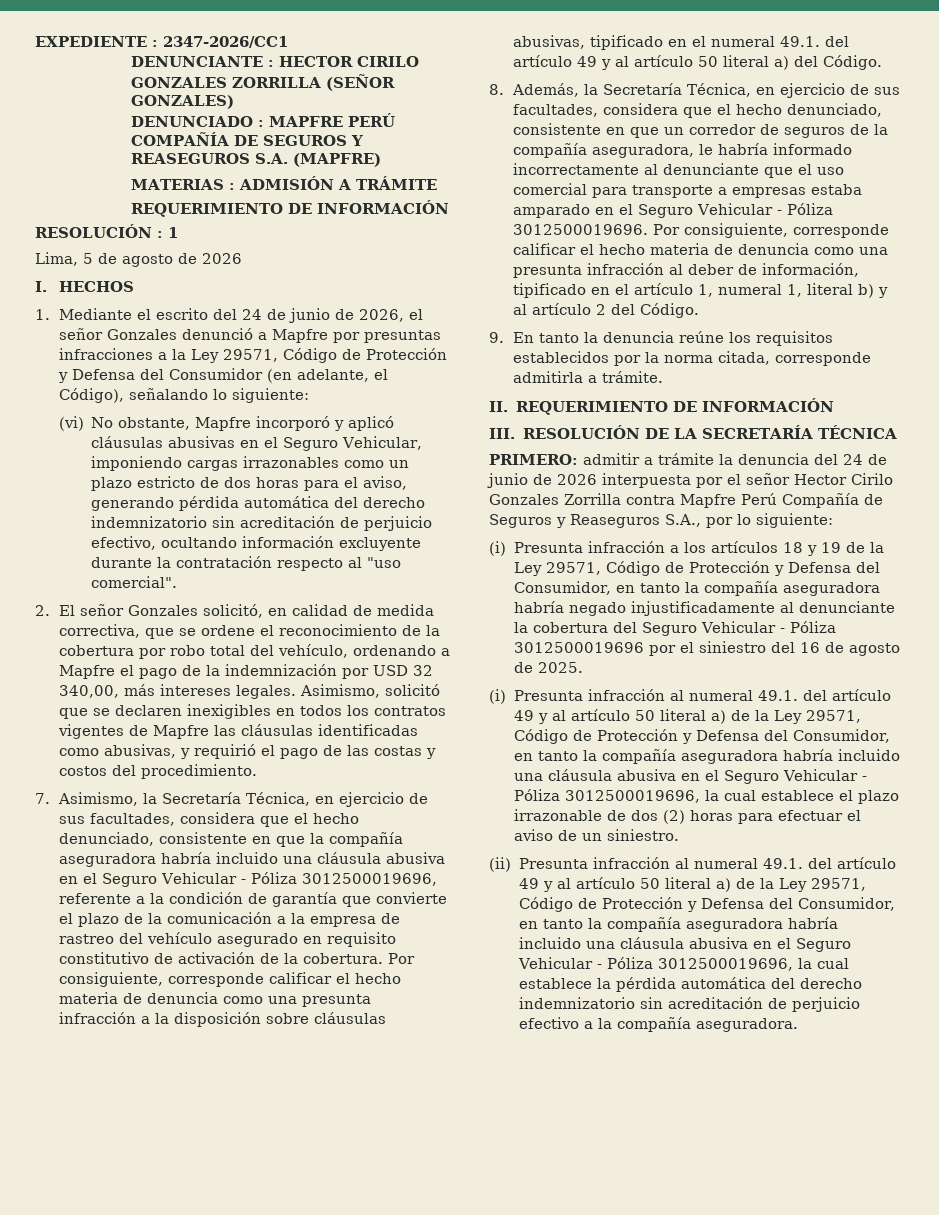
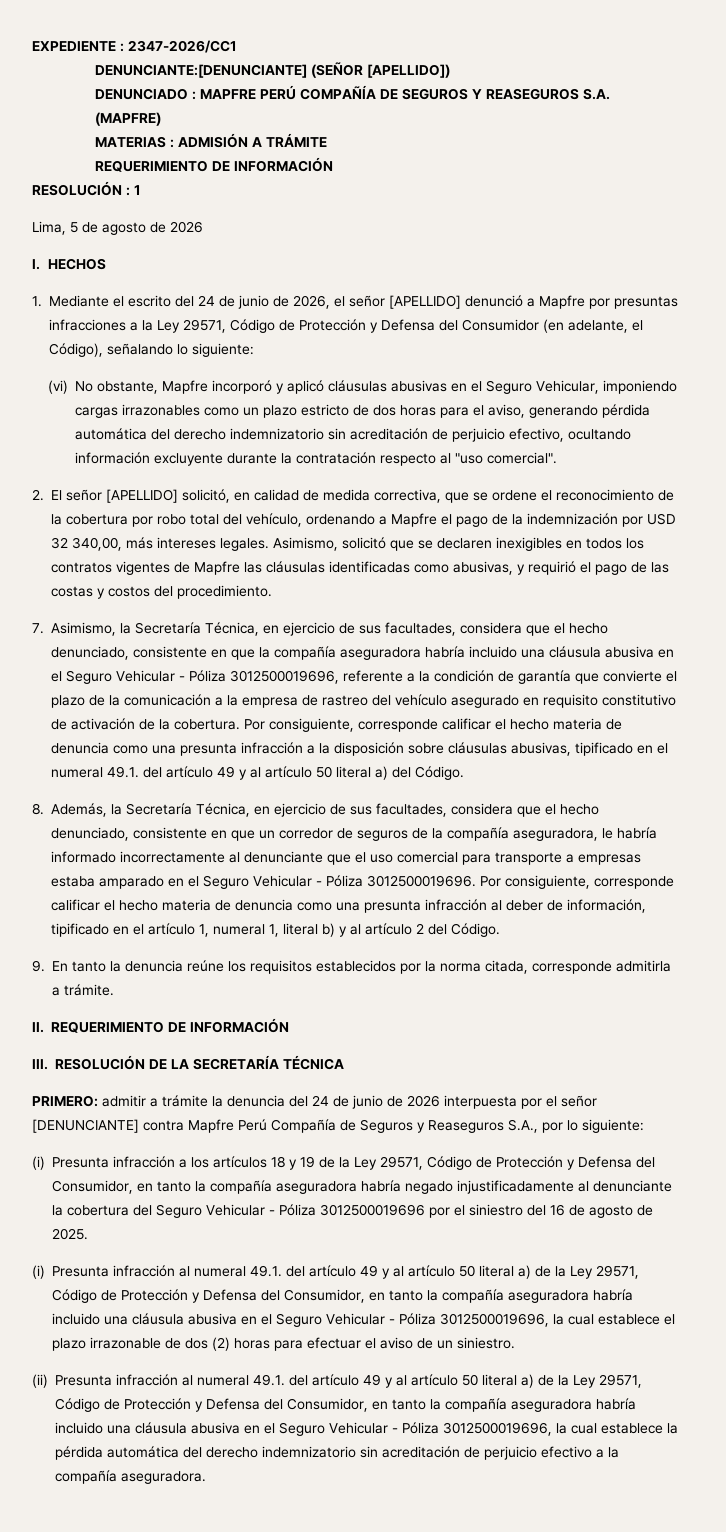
[130,56,419,67] [130,74,395,91] [130,95,234,109] DENUNCIANTE : HECTOR CIRILO GONZALES ZORRILLA (SEÑOR GONZALES) -> [95,62,451,78] DENUNCIANTE:[DENUNCIANTE] (SEÑOR [APELLIDO])
[106,329,177,340] Gonzales -> [389,295,461,309] [APELLIDO]
[127,605,198,616] Gonzales -> [106,489,178,503] [APELLIDO]
[794,473,893,485] [489,493,621,505] Hector Cirilo Gonzales Zorrilla -> [32,1119,139,1133] [DENUNCIANTE]

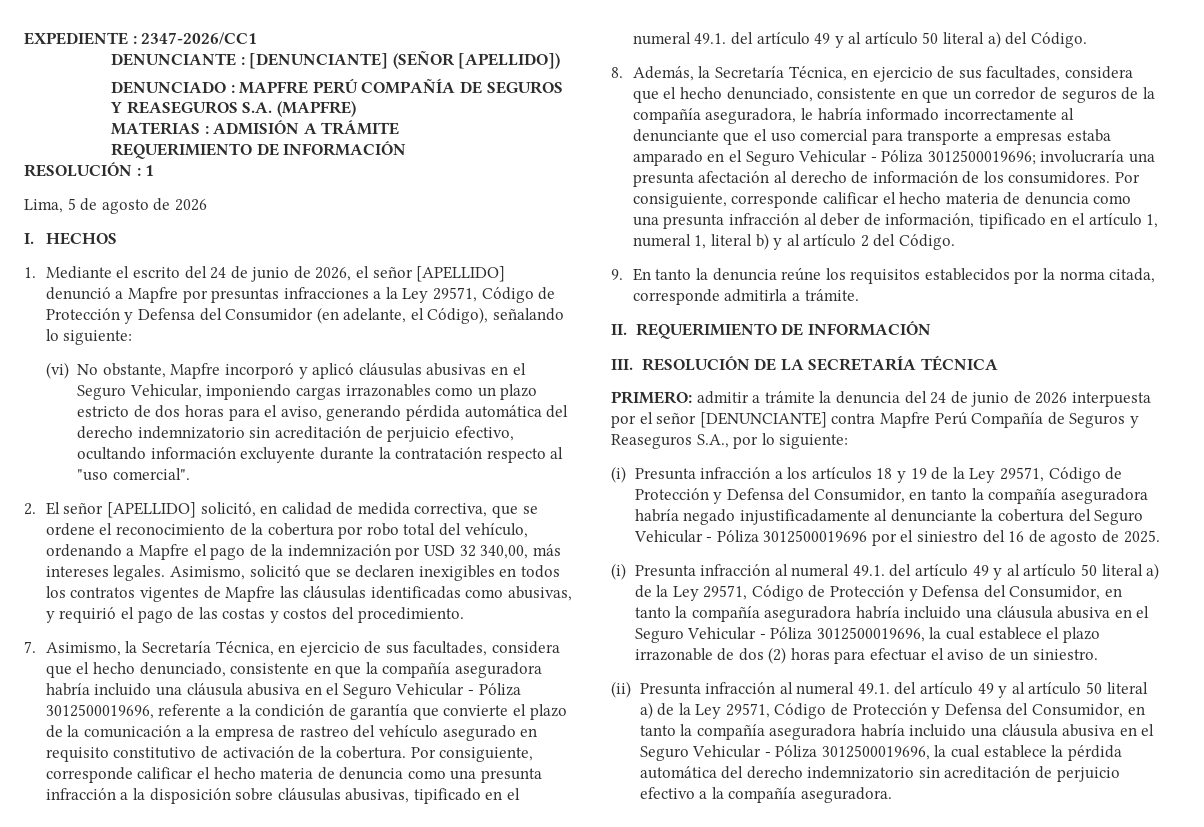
[95,64,308,78] DENUNCIANTE:[DENUNCIANTE] -> [110,53,389,69] DENUNCIANTE : [DENUNCIANTE]
[367,875,476,887] 3012500019696. -> [927,150,1156,165] [632,171,1111,187] 3012500019696; involucraría una presunta afectación al derecho de información de los consumidores.

